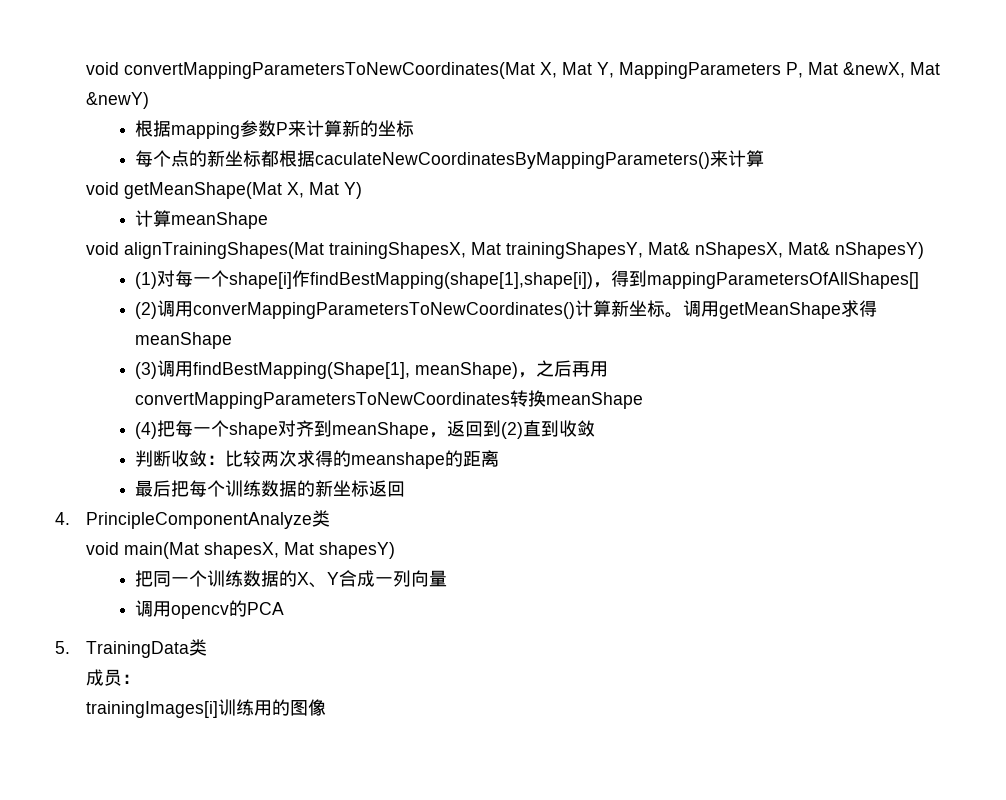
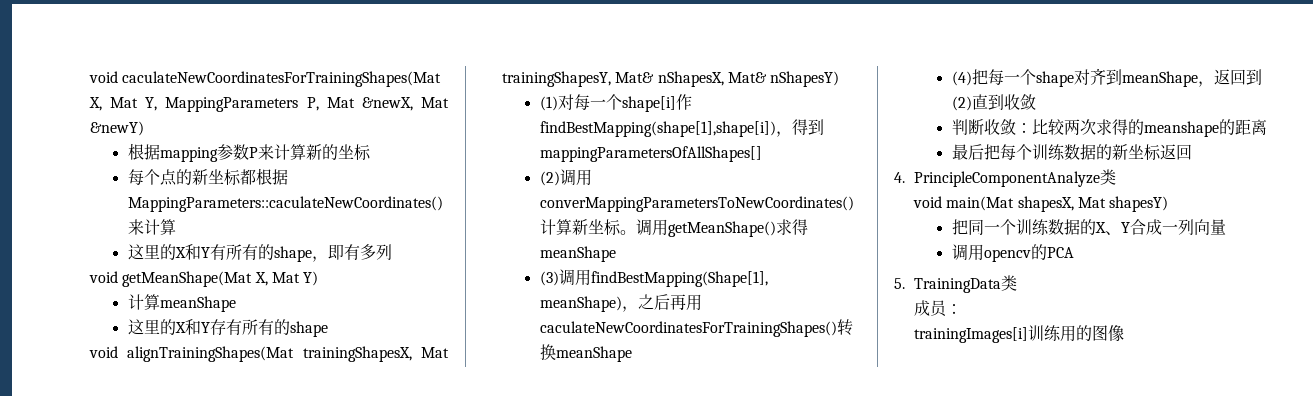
[85,62,535,79] void convertMappingParametersToNewCoordinates(Mat -> [88,71,442,87] void caculateNewCoordinatesForTrainingShapes(Mat
[315,150,765,169] caculateNewCoordinatesByMappingParameters()来计算 -> [127,196,443,212] [127,219,176,235] [127,244,392,262] MappingParameters::caculateNewCoordinates()来计算 // 这里的X和Y有所有的shape，即有多列
(269, 220) none -> [127,319,328,337] // 这里的X和Y存有所有的shape
[719,302,842,319] getMeanShape -> [667,221,776,237] getMeanShape()
[135,392,511,409] convertMappingParametersToNewCoordinates -> [539,321,837,337] caculateNewCoordinatesForTrainingShapes()

